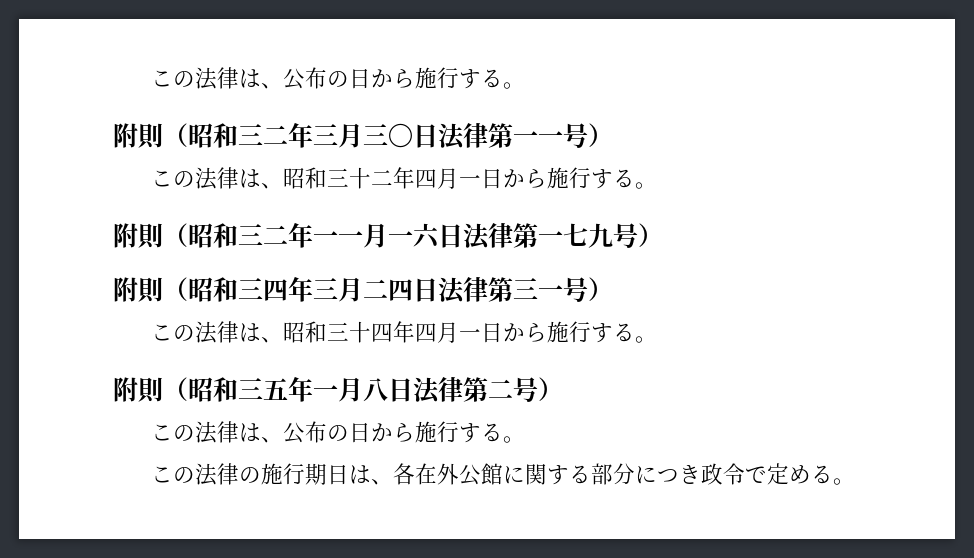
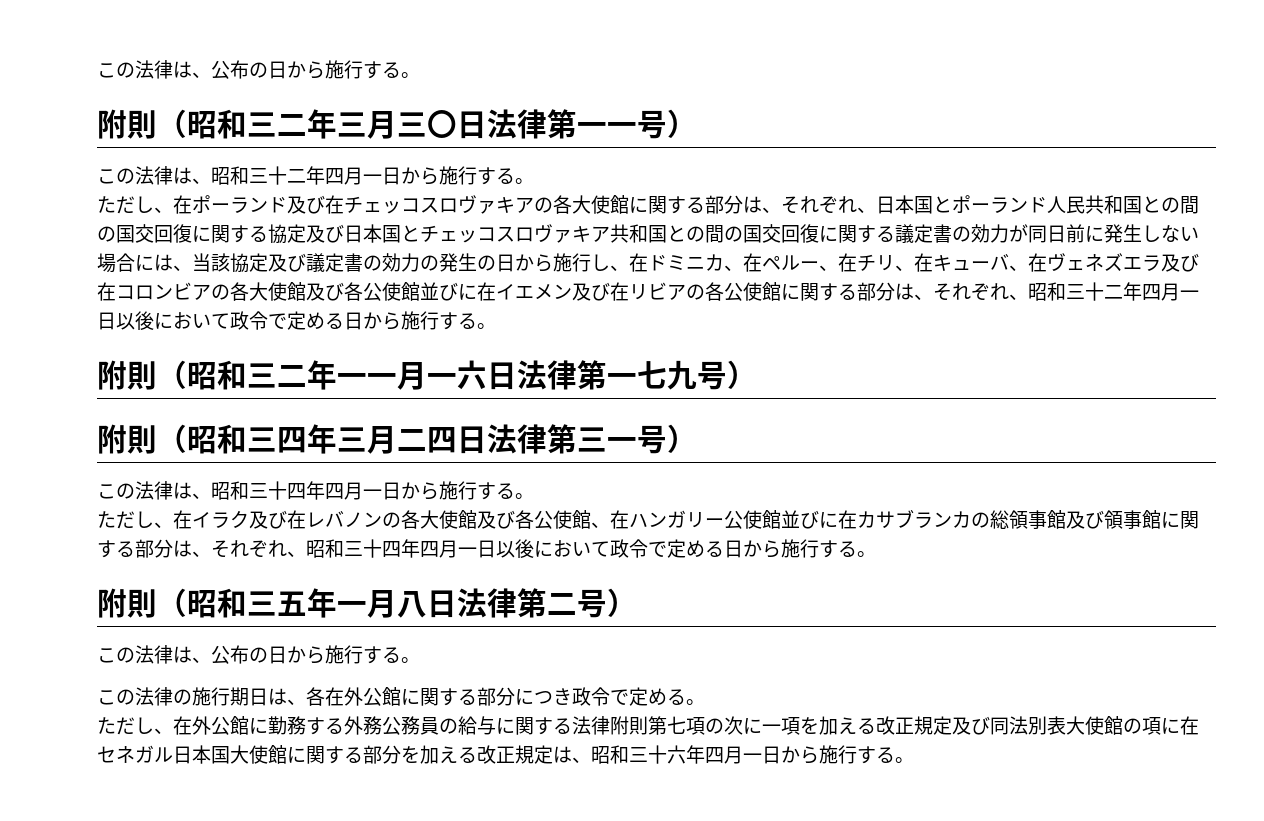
(658, 185) none -> [97,195,1199,214] [97,224,1199,244] [97,253,1199,273] [97,282,1199,301] [97,311,496,330] // ただし、在ポーランド及び在チェッコスロヴァキアの各大使館に関する部分は、それぞれ、日本国とポーランド人民共和国との間の国交回復に関する協定及び日本国とチェッコスロヴァキア共和国との間の国交回復に関する議定書の効力が同日前に発生しない場合には、当該協定及び議定書の効力の発生の日から施行し、在ドミニカ、在ペルー、在チリ、在キューバ、在ヴェネズエラ及び在コロンビアの各大使館及び各公使館並びに在イエメン及び在リビアの各公使館に関する部分は、それぞれ、昭和三十二年四月一日以後において政令で定める日から施行する。
(658, 339) none -> [97,509,1199,529] [97,539,876,558] // ただし、在イラク及び在レバノンの各大使館及び各公使館、在ハンガリー公使館並びに在カサブランカの総領事館及び領事館に関する部分は、それぞれ、昭和三十四年四月一日以後において政令で定める日から施行する。
(856, 481) none -> [97,716,1199,735] [97,745,914,764] // ただし、在外公館に勤務する外務公務員の給与に関する法律附則第七項の次に一項を加える改正規定及び同法別表大使館の項に在セネガル日本国大使館に関する部分を加える改正規定は、昭和三十六年四月一日から施行する。

